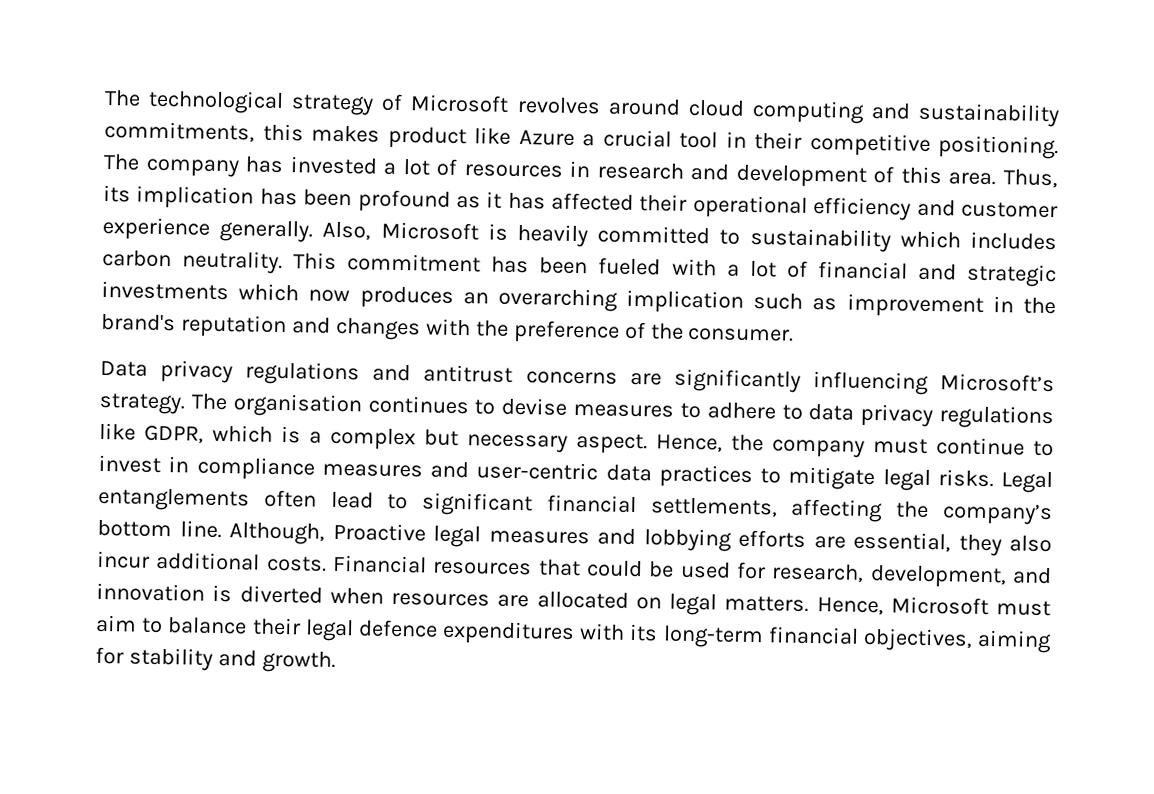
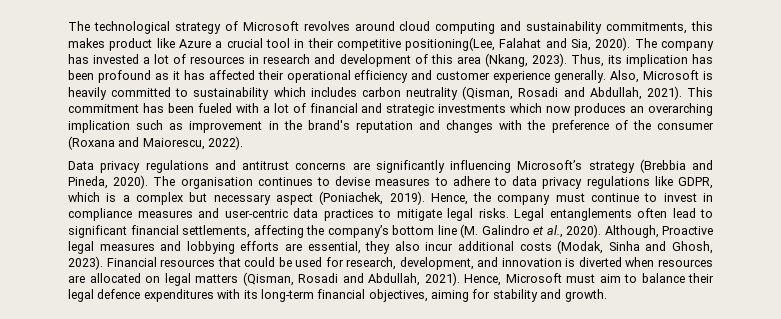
[938,135,1059,160] positioning. -> [405,37,631,51] positioning(Lee, Falahat and Sia, 2020).
[948,172,997,186] area. -> [456,53,567,67] area (Nkang, 2023).
[182,250,284,275] neutrality. -> [406,86,682,100] neutrality (Qisman, Rosadi and Abdullah, 2021).
[687,327,795,342] consumer. -> [656,122,714,130] [68,136,244,150] consumer (Roxana and Maiorescu, 2022).
[99,392,185,415] strategy. -> [588,159,713,173] [68,175,149,189] strategy (Brebbia and Pineda, 2020).
[576,432,648,455] aspect. -> [275,191,425,205] aspect (Poniachek, 2019).
[179,520,222,539] line. -> [437,224,601,238] line (M. Galindro et al., 2020).
[266,555,327,572] costs. -> [519,240,714,254] [68,256,103,270] costs (Modak, Sinha and Ghosh, 2023).
[724,595,810,612] matters. -> [195,272,460,286] matters (Qisman, Rosadi and Abdullah, 2021).

